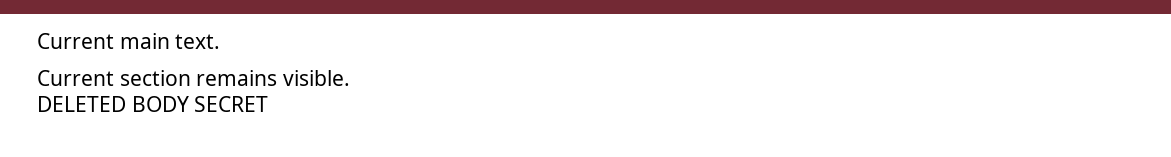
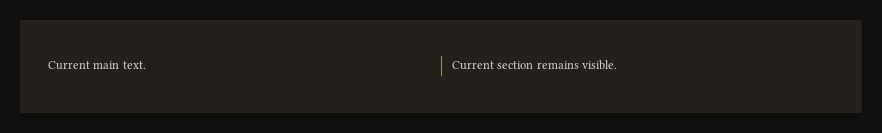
[37,96,269,112] // DELETED BODY SECRET -> (618, 65) none

